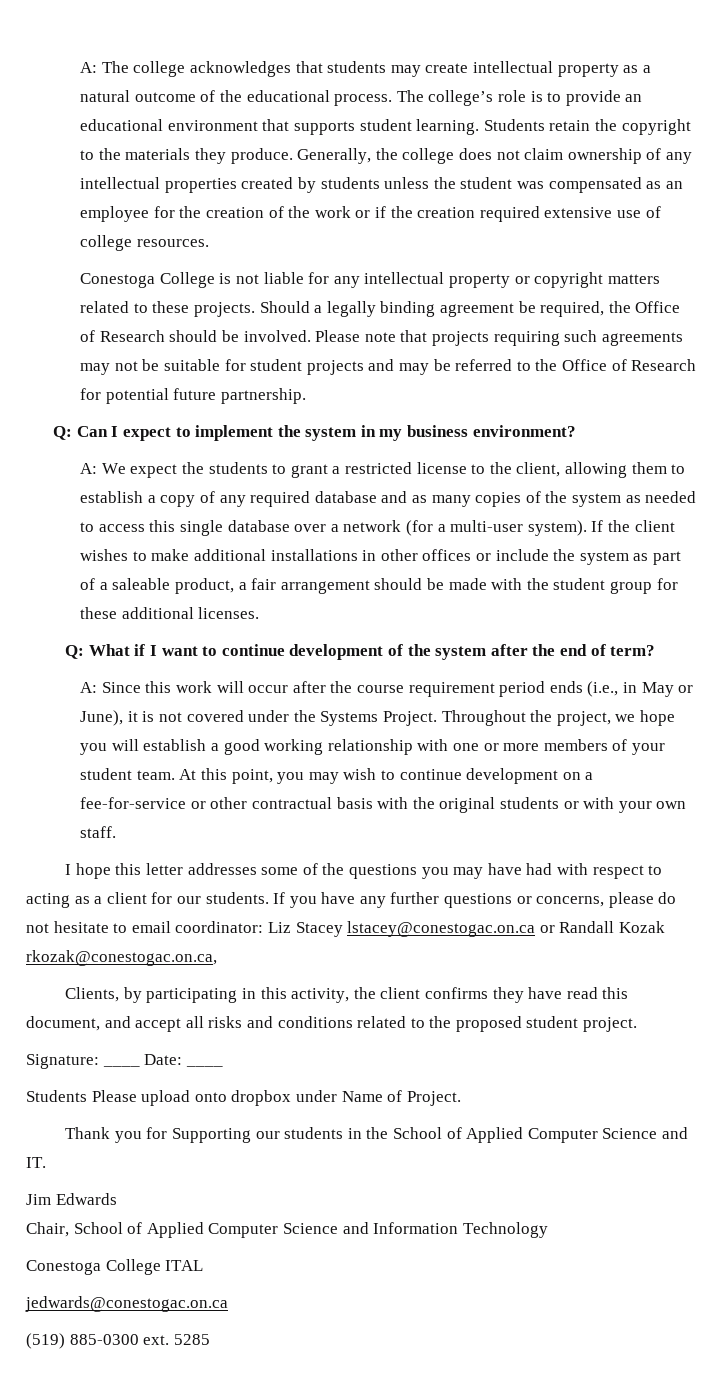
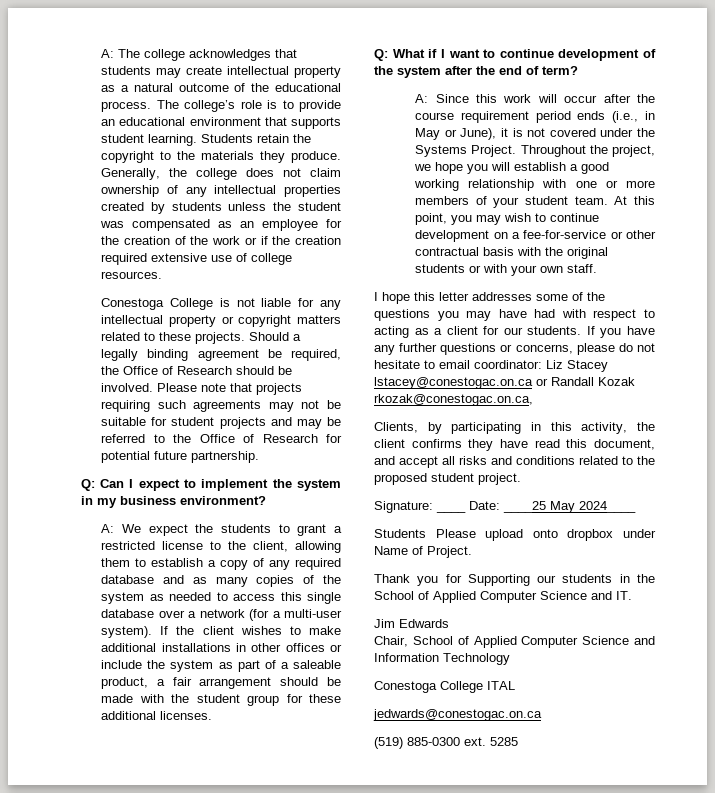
[185,1065,223,1067] ____ -> [503,501,636,513] ____25 May 2024____

